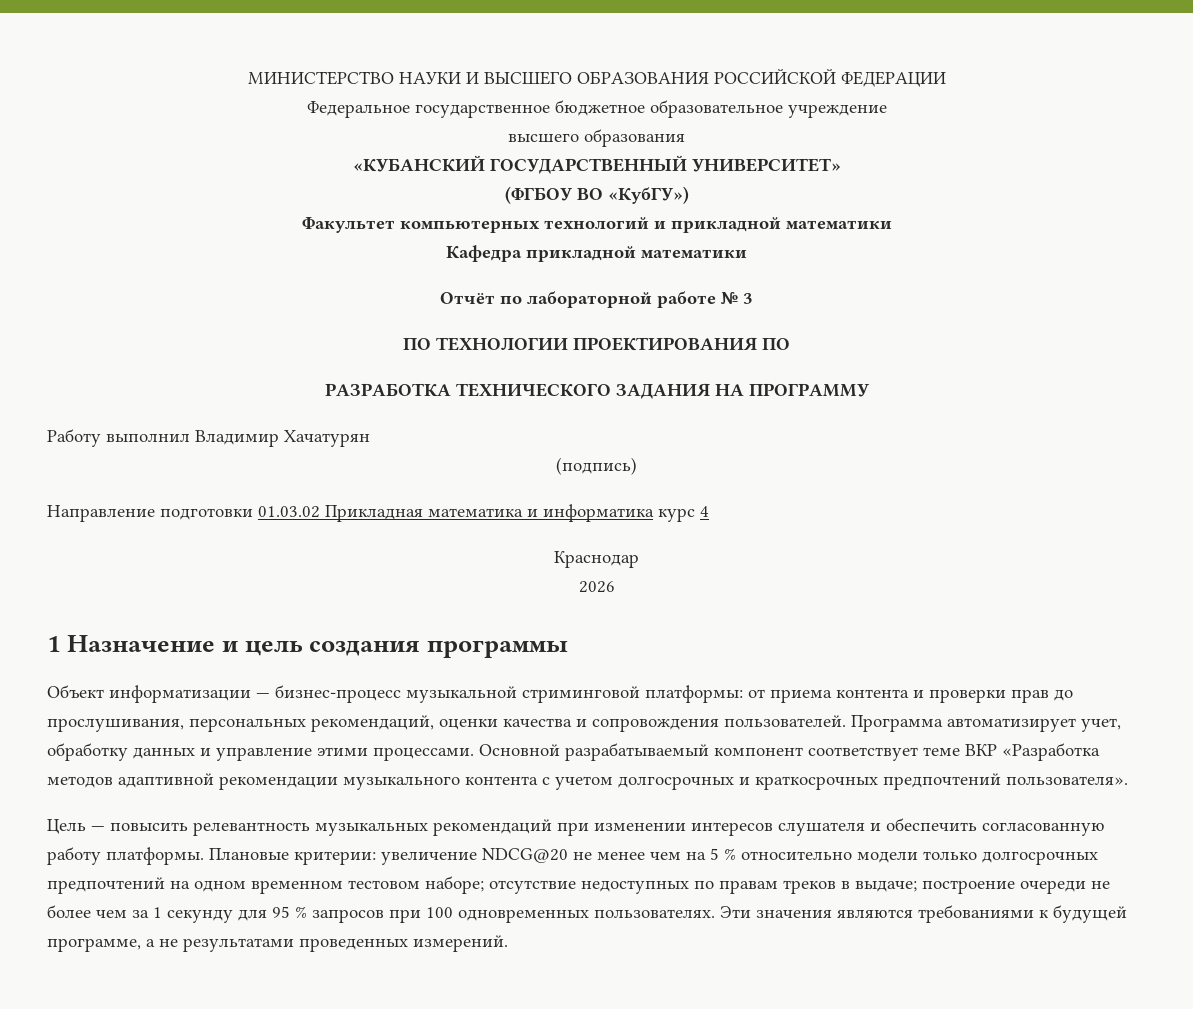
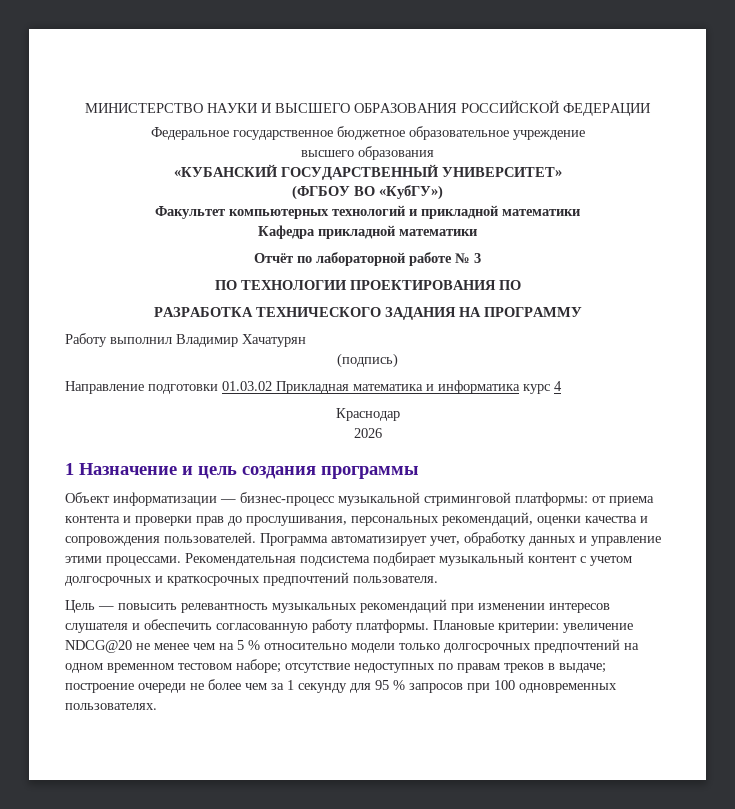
[479,743,1100,761] [47,773,538,790] Основной разрабатываемый компонент соответствует теме ВКР «Разработка методов адаптивной рекомендации музыкального контента -> [185,552,577,566] Рекомендательная подсистема подбирает музыкальный контент
[1006,776,1128,785] пользователя». -> [353,576,438,583] пользователя.
[720,905,1127,923] [47,935,508,952] Эти значения являются требованиями к будущей программе, а не результатами проведенных измерений. -> (157, 706) none

